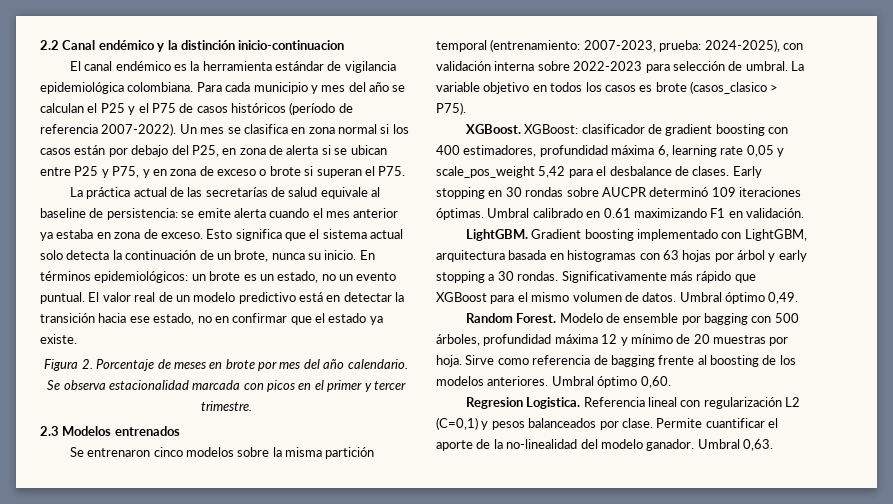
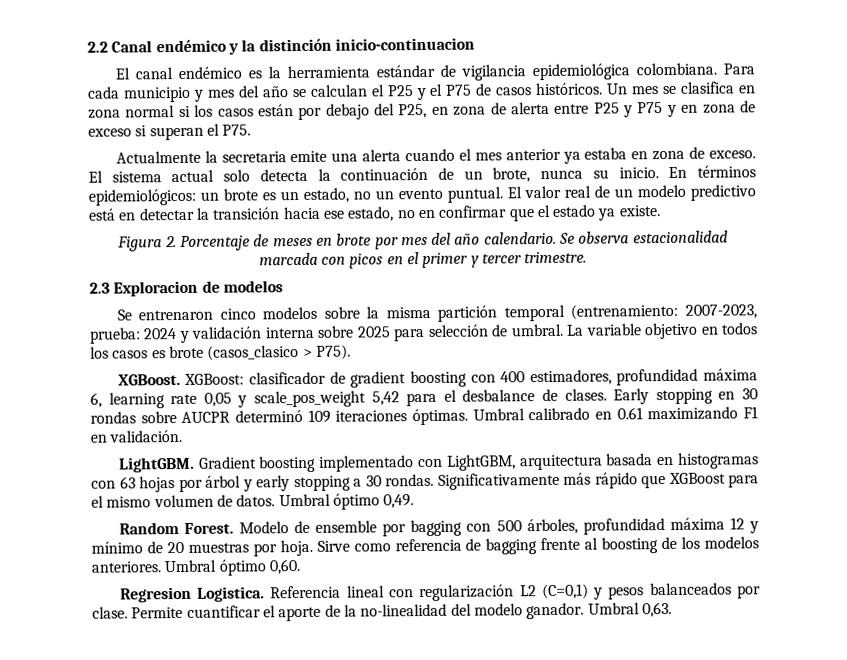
[231,102,353,115] [40,123,177,136] históricos (período de referencia 2007-2022). -> [535,82,604,96] históricos.
[321,145,387,155] si se ubican -> (550, 108) none
[112,166,140,178] P75, -> [637,102,664,114] P75
[259,166,301,176] o brote -> (132, 132) none
[69,187,381,199] [40,208,231,220] La práctica actual de las secretarías de salud equivale al baseline de persistencia: se emite -> [115,150,359,164] Actualmente la secretaria emite una
[206,229,320,241] Esto significa que el -> [88,170,103,183] El
[62,426,180,436] Modelos entrenados -> [113,280,283,297] Exploracion de modelos
[704,39,803,52] 2024-2025), con -> [143,328,190,344] 2024 y
[573,61,643,71] 2022-2023 -> [356,326,391,338] 2025

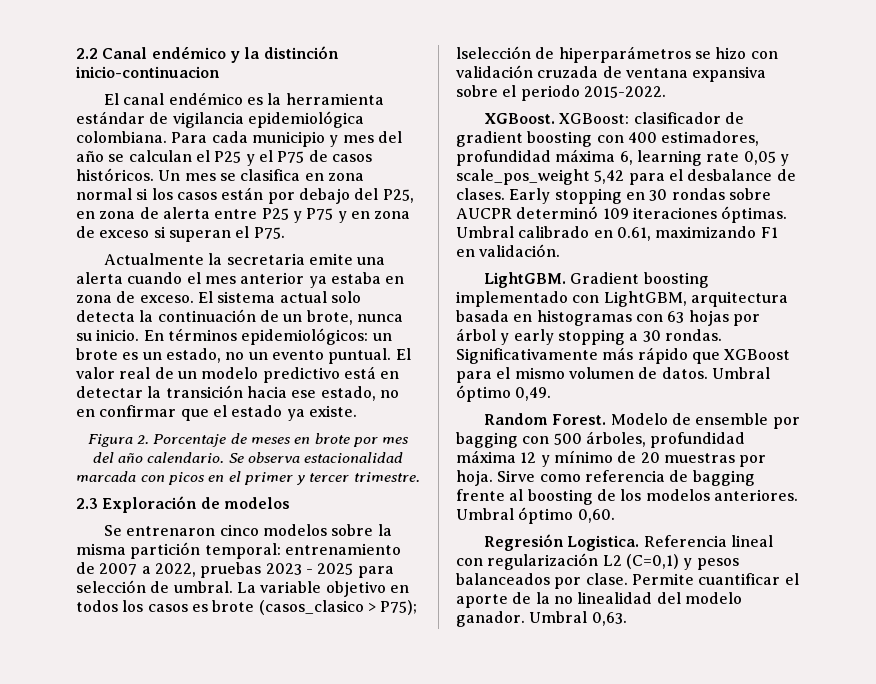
[113,280,199,297] Exploracion -> [102,496,198,513] Exploración
[503,303,758,322] [89,325,355,344] temporal (entrenamiento: 2007-2023, prueba: 2024 y validación interna sobre -> [204,543,401,559] [76,562,313,578] temporal: entrenamiento de 2007 a 2022, pruebas 2023 -
[315,344,351,360] P75). -> [380,600,418,615] [456,46,778,63] [456,65,767,82] [456,85,666,101] P75); lselección de hiperparámetros se hizo con validación cruzada de ventana expansiva sobre el periodo 2015-2022.
[616,407,643,420] 0.61 -> [616,227,651,241] 0.61,
[119,586,192,603] Regresion -> [483,534,564,551] Regresión
[360,603,448,617] no-linealidad -> [553,592,653,604] no linealidad

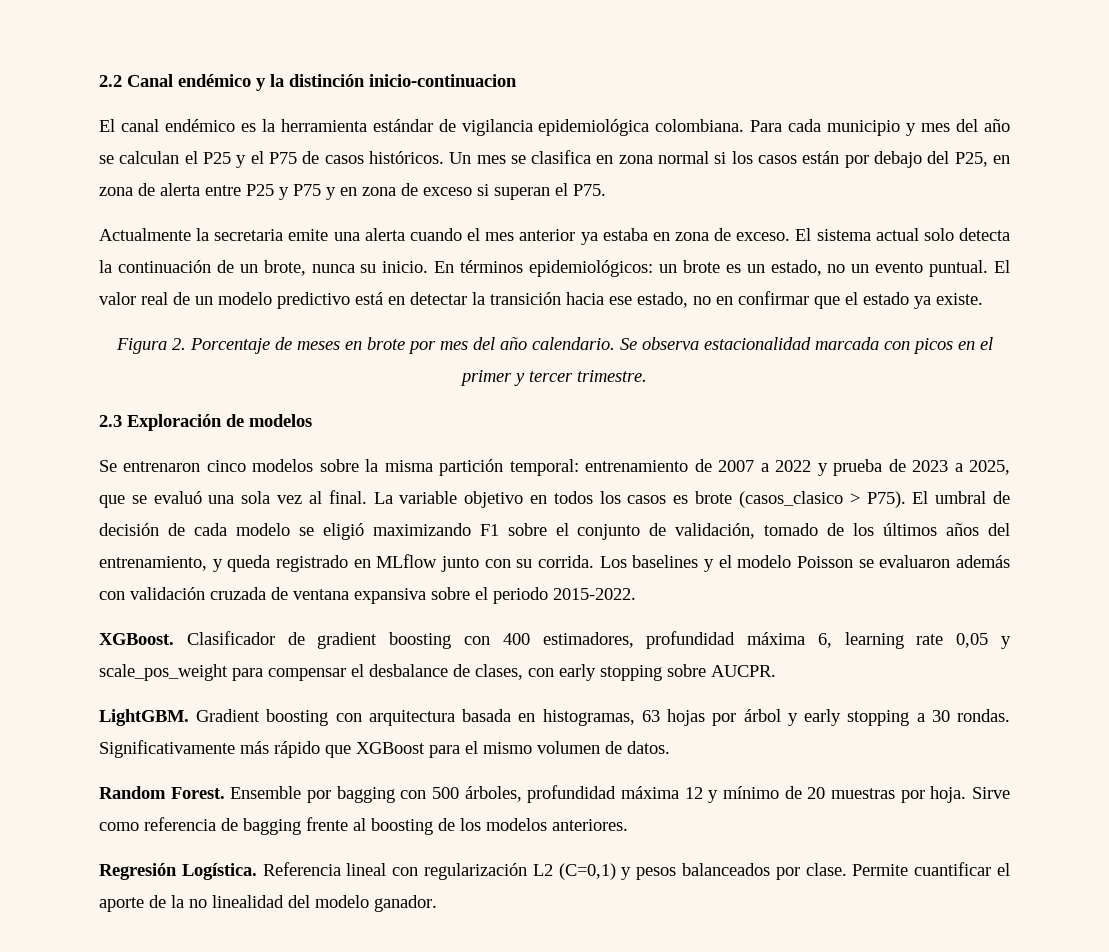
[154,562,394,578] [76,580,233,593] 2022, pruebas 2023 - 2025 para selección de umbral. -> [775,459,1011,476] [99,490,367,508] 2022 y prueba de 2023 a 2025, que se evaluó una sola vez al final.
[380,600,418,615] [456,46,747,63] P75); lselección de hiperparámetros se hizo -> [866,491,1011,508] [99,523,1011,540] [99,554,1010,572] P75). El umbral de decisión de cada modelo se eligió maximizando F1 sobre el conjunto de validación, tomado de los últimos años del entrenamiento, y queda registrado en MLflow junto con su corrida. Los baselines y el modelo Poisson se evaluaron además
[559,112,721,124] XGBoost: clasificador -> [186,631,275,645] Clasificador
[594,170,665,185] 5,42 para -> [232,668,346,681] para compensar
[456,188,771,204] [456,206,788,223] [456,226,778,241] [456,244,561,257] clases. Early stopping en 30 rondas sobre AUCPR determinó 109 iteraciones óptimas. Umbral calibrado en 0.61, maximizando F1 en validación. -> [475,664,776,681] clases, con early stopping sobre AUCPR.
[456,291,687,307] implementado con LightGBM, -> [335,713,362,722] con
[536,310,663,326] histogramas con -> [542,709,635,726] histogramas,
[711,367,770,379] [456,385,552,402] Umbral óptimo 0,49. -> (670, 747) none
[610,413,769,425] Modelo de ensemble -> [230,786,302,799] Ensemble
[456,507,615,524] Umbral óptimo 0,60. -> (628, 825) none
[567,535,640,551] Logistica. -> [181,863,257,880] Logística.
[529,611,627,626] Umbral 0,63. -> (437, 903) none

